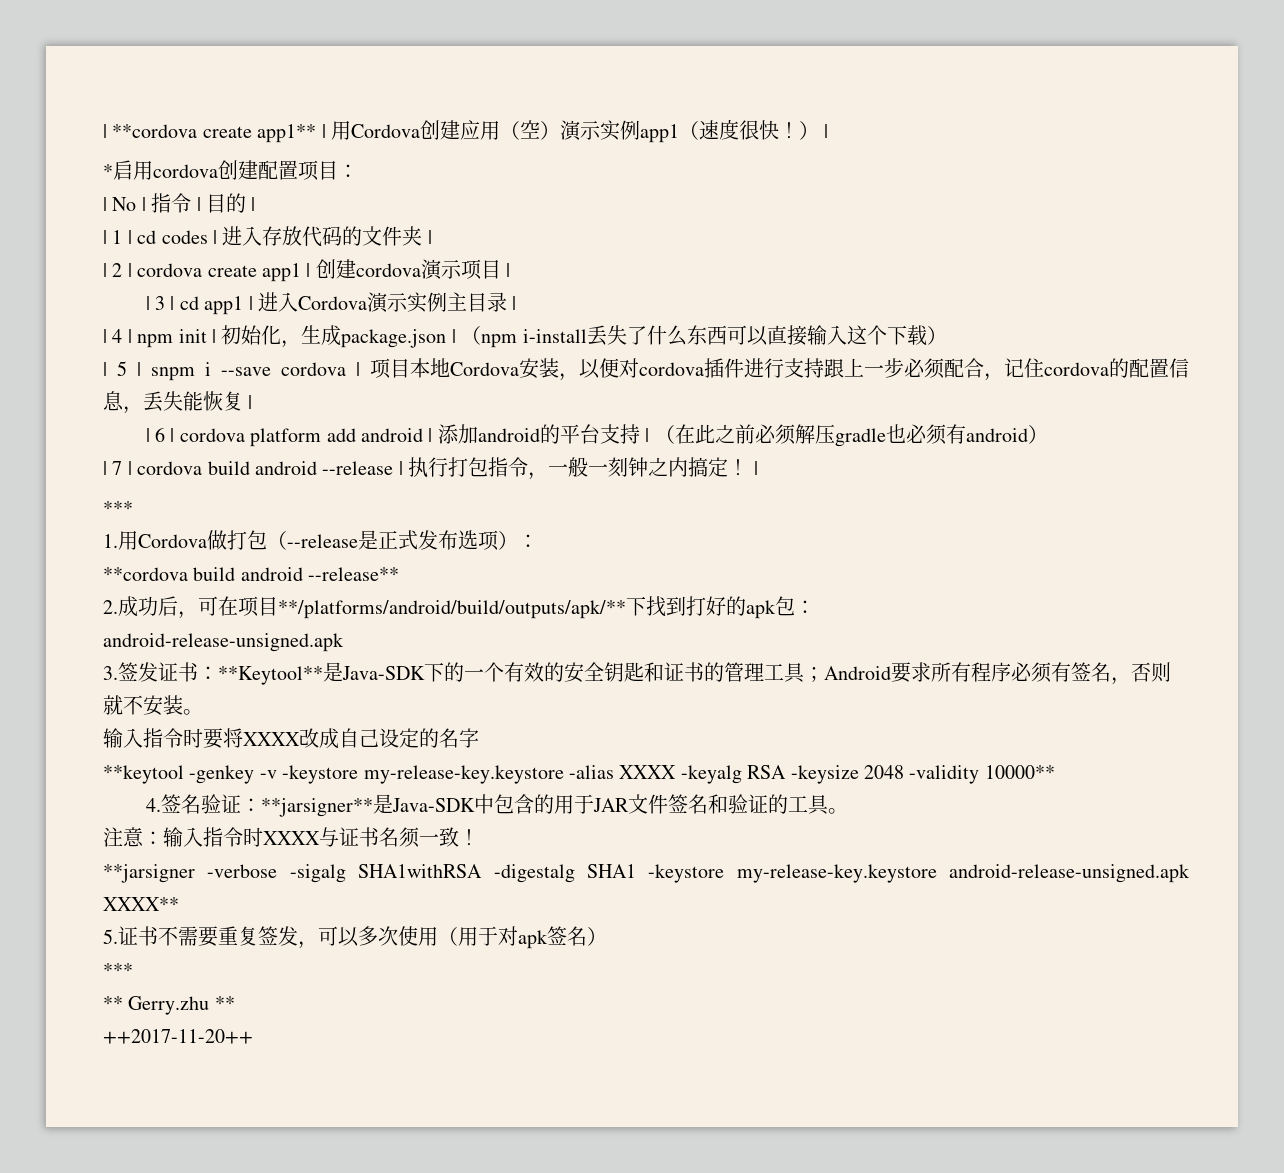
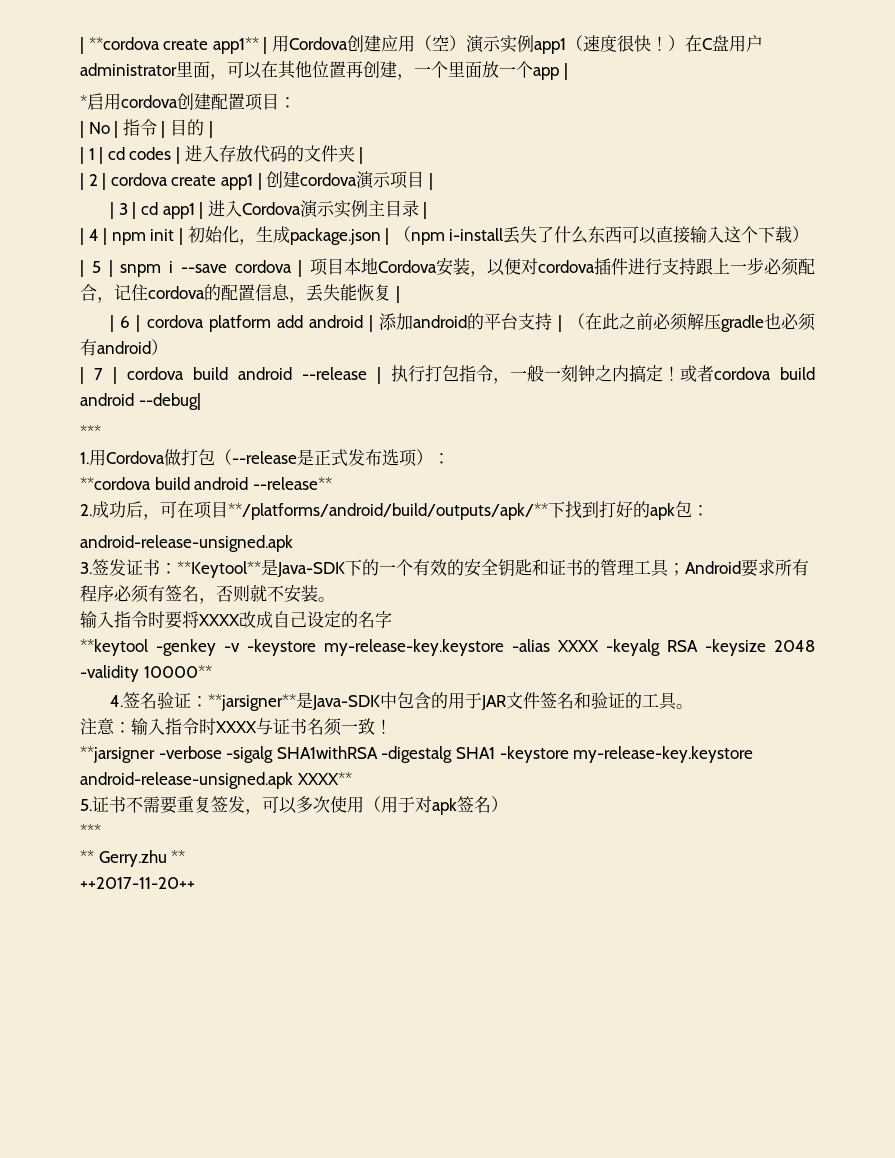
(819, 130) none -> [684,35,763,52] [80,60,559,80] 在C盘用户administrator里面，可以在其他位置再创建，一个里面放一个app
[753,461,758,475] | -> [680,365,815,382] [80,393,201,410] 或者cordova build android --debug|

